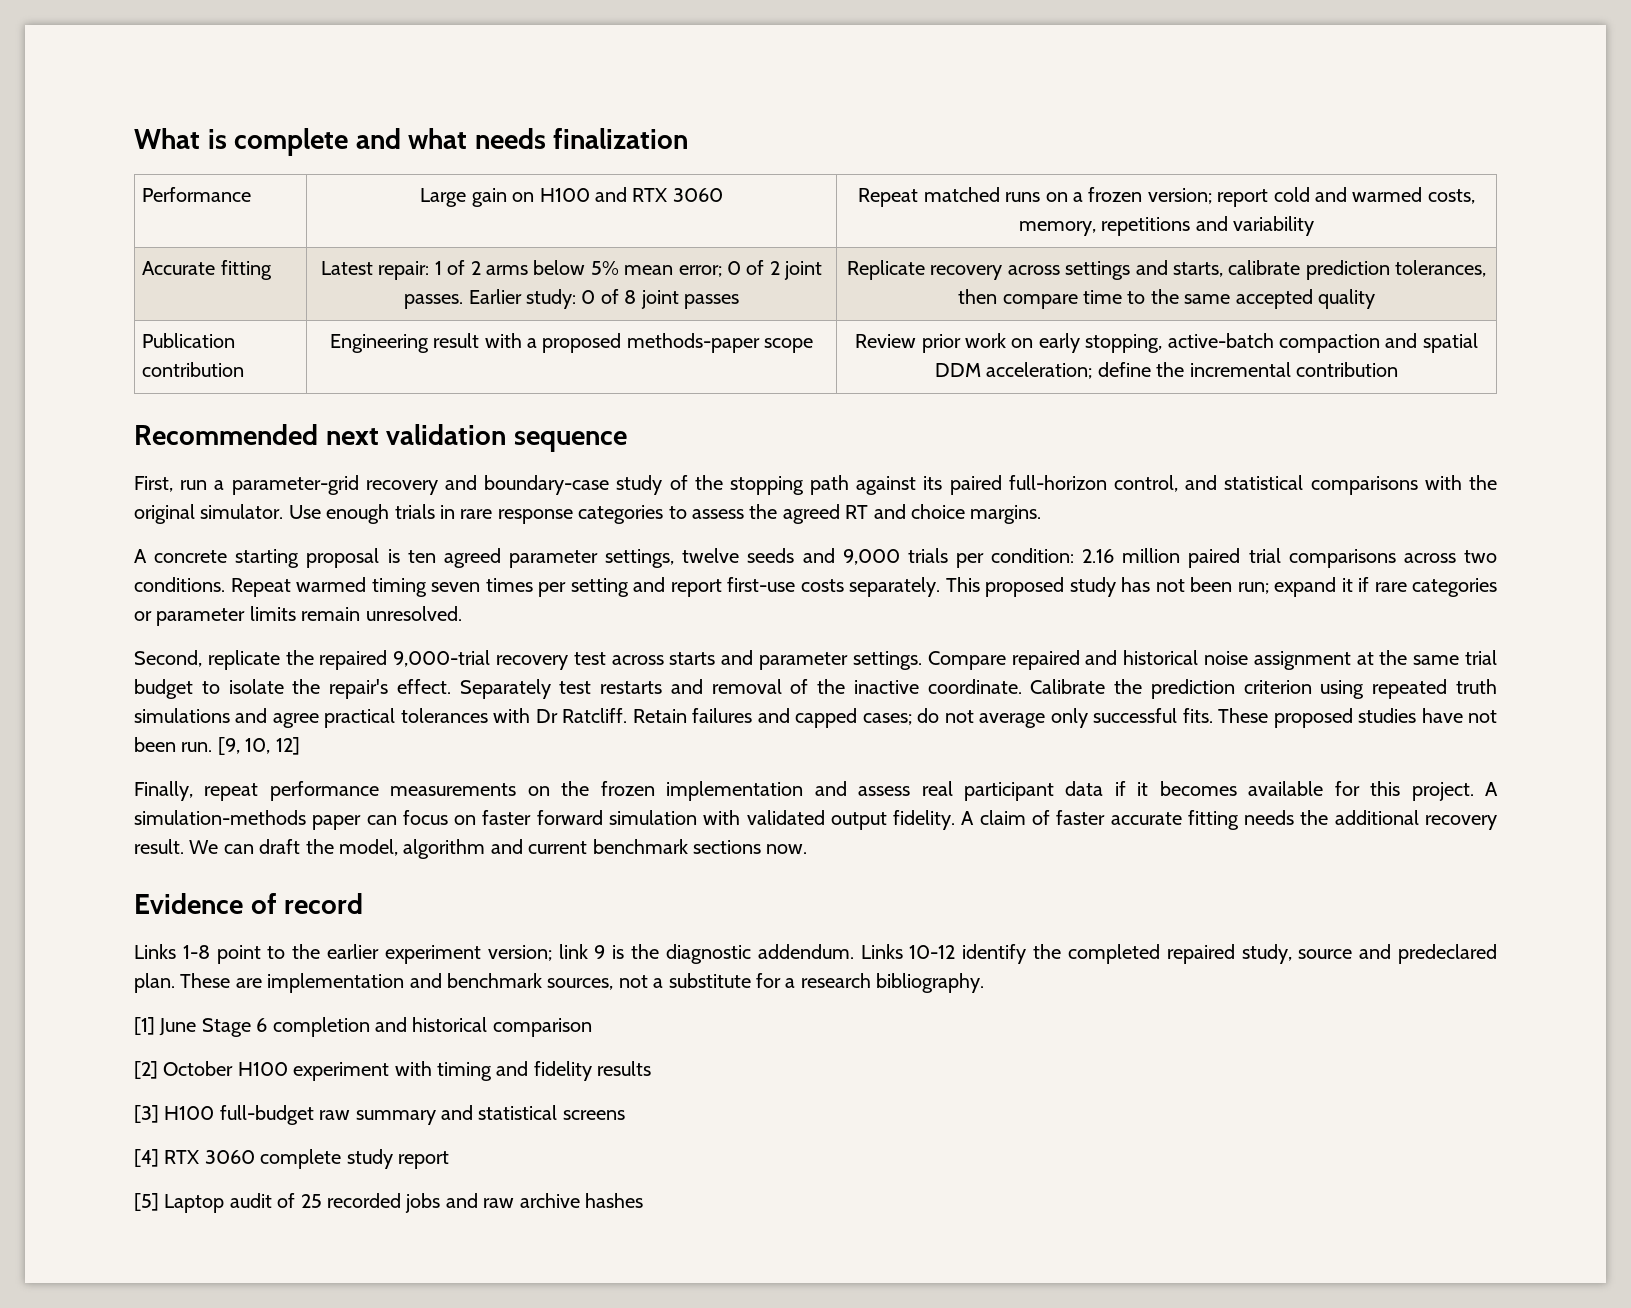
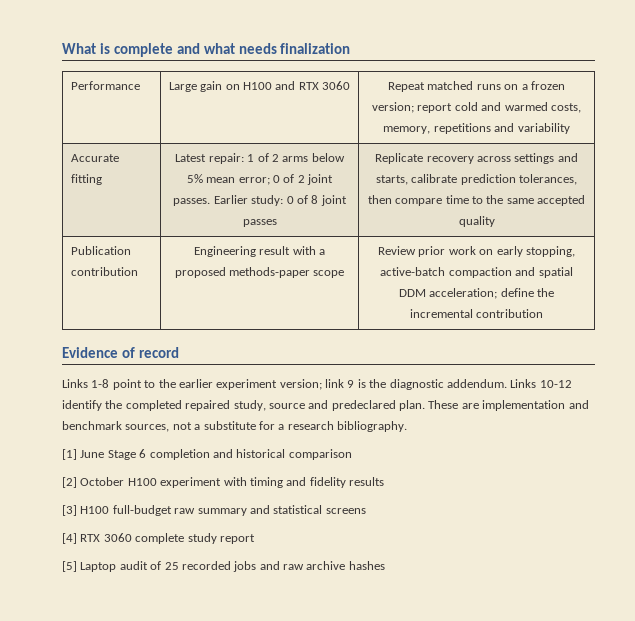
[134,424,627,452] [134,475,1497,495] [134,504,1042,524] [134,548,1498,568] [134,577,1497,597] [134,606,462,626] [134,650,1498,670] [134,679,1497,699] [134,708,1498,728] [134,737,300,755] [134,781,1499,801] [134,810,1497,830] [134,839,808,859] // Recommended next validation sequence // First, run a parameter-grid recovery and boundary-case study of the stopping path against its paired full-horizon control, and statistical comparisons with the original simulator. Use enough trials in rare response categories to assess the agreed RT and choice margins. // A concrete starting proposal is ten agreed parameter settings, twelve seeds and 9,000 trials per condition: 2.16 million paired trial comparisons across two conditions. Repeat warmed timing seven times per setting and report first-use costs separately. This proposed study has not been run; expand it if rare categories or parameter limits remain unresolved. // Second, replicate the repaired 9,000-trial recovery test across starts and parameter settings. Compare repaired and historical noise assignment at the same trial budget to isolate the repair's effect. Separately test restarts and removal of the inactive coordinate. Calibrate the prediction criterion using repeated truth simulations and agree practical tolerances with Dr Ratcliff. Retain failures and capped cases; do not average only successful fits. These proposed studies have not been run. [9, 10, 12] // Finally, repeat performance measurements on the frozen implementation and assess real participant data if it becomes available for this project. A simulation-methods paper can focus on faster forward simulation with validated output fidelity. A claim of faster accurate fitting needs the additional recovery result. We can draft the model, algorithm and current benchmark sections now. -> (544, 313) none

